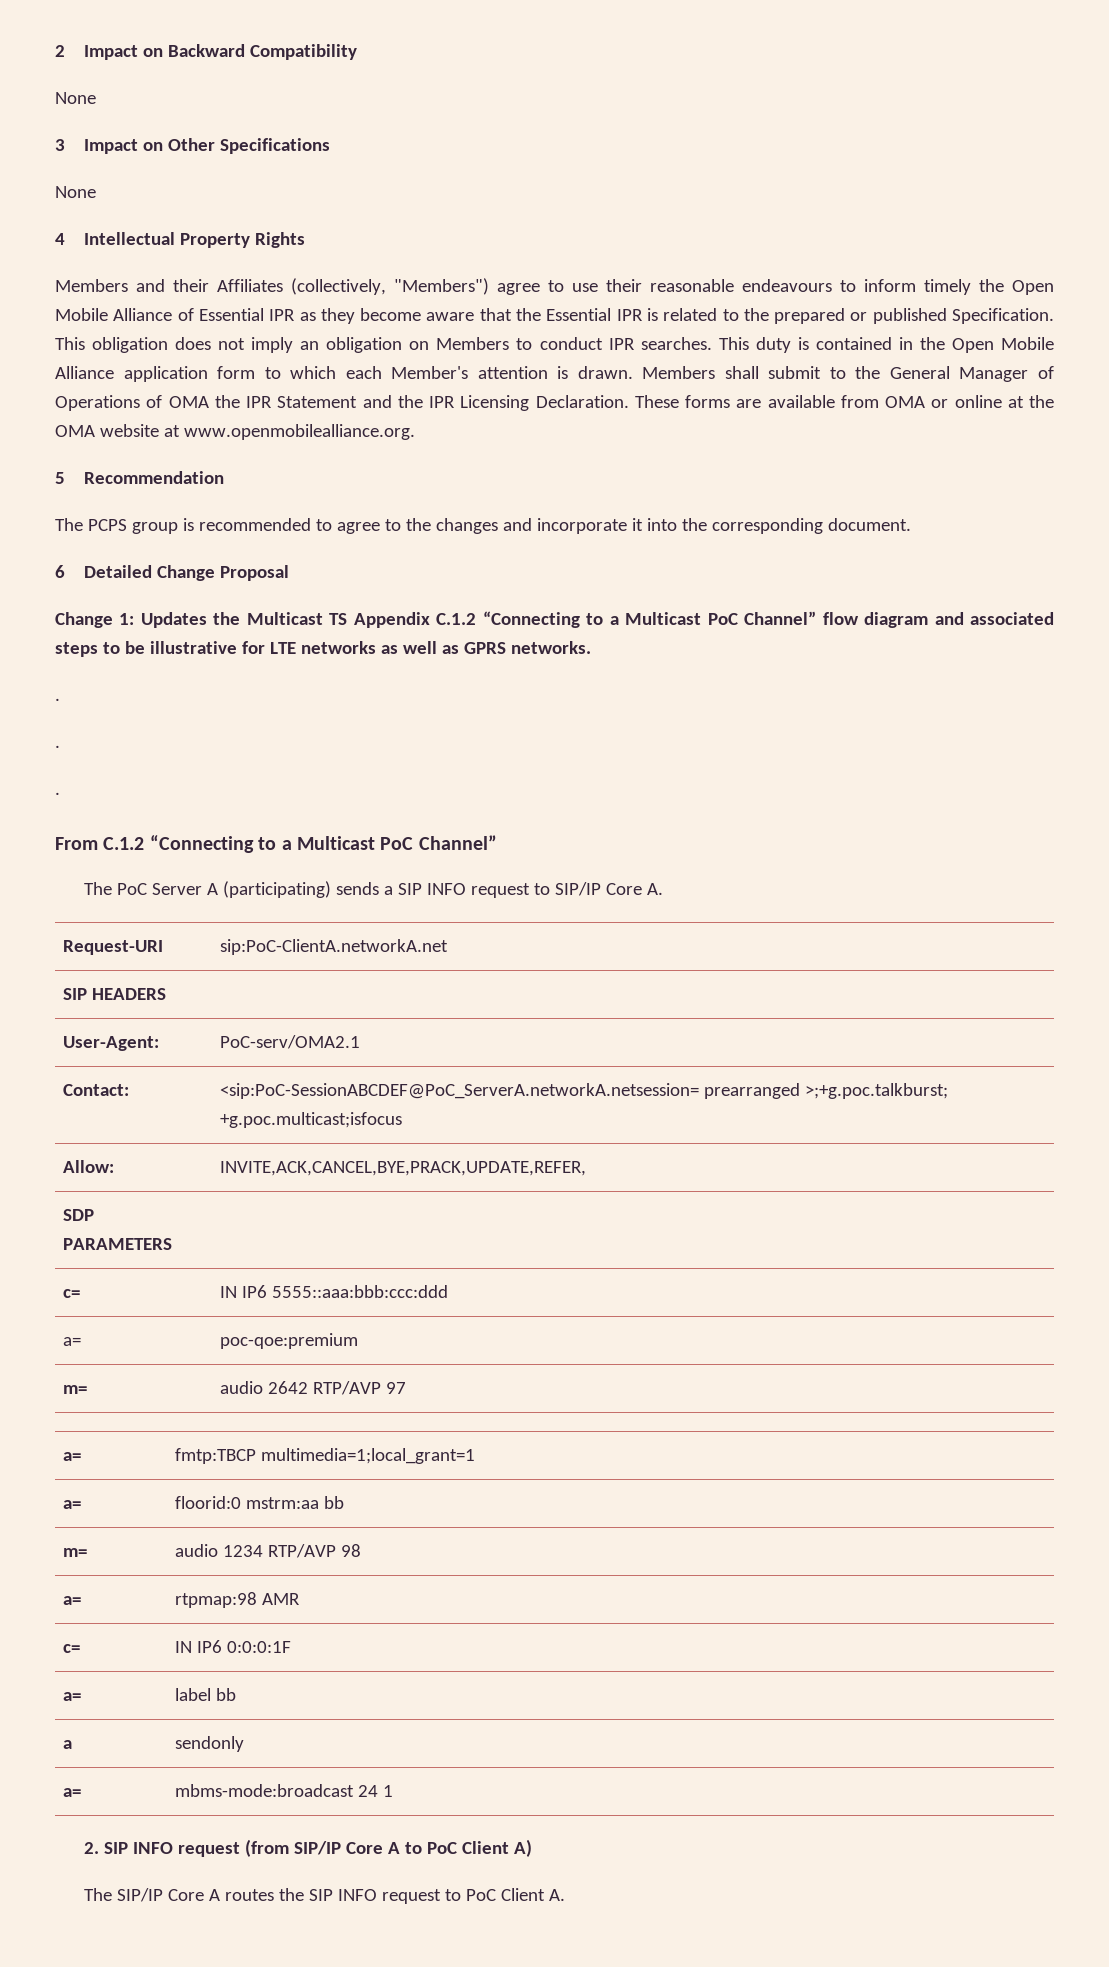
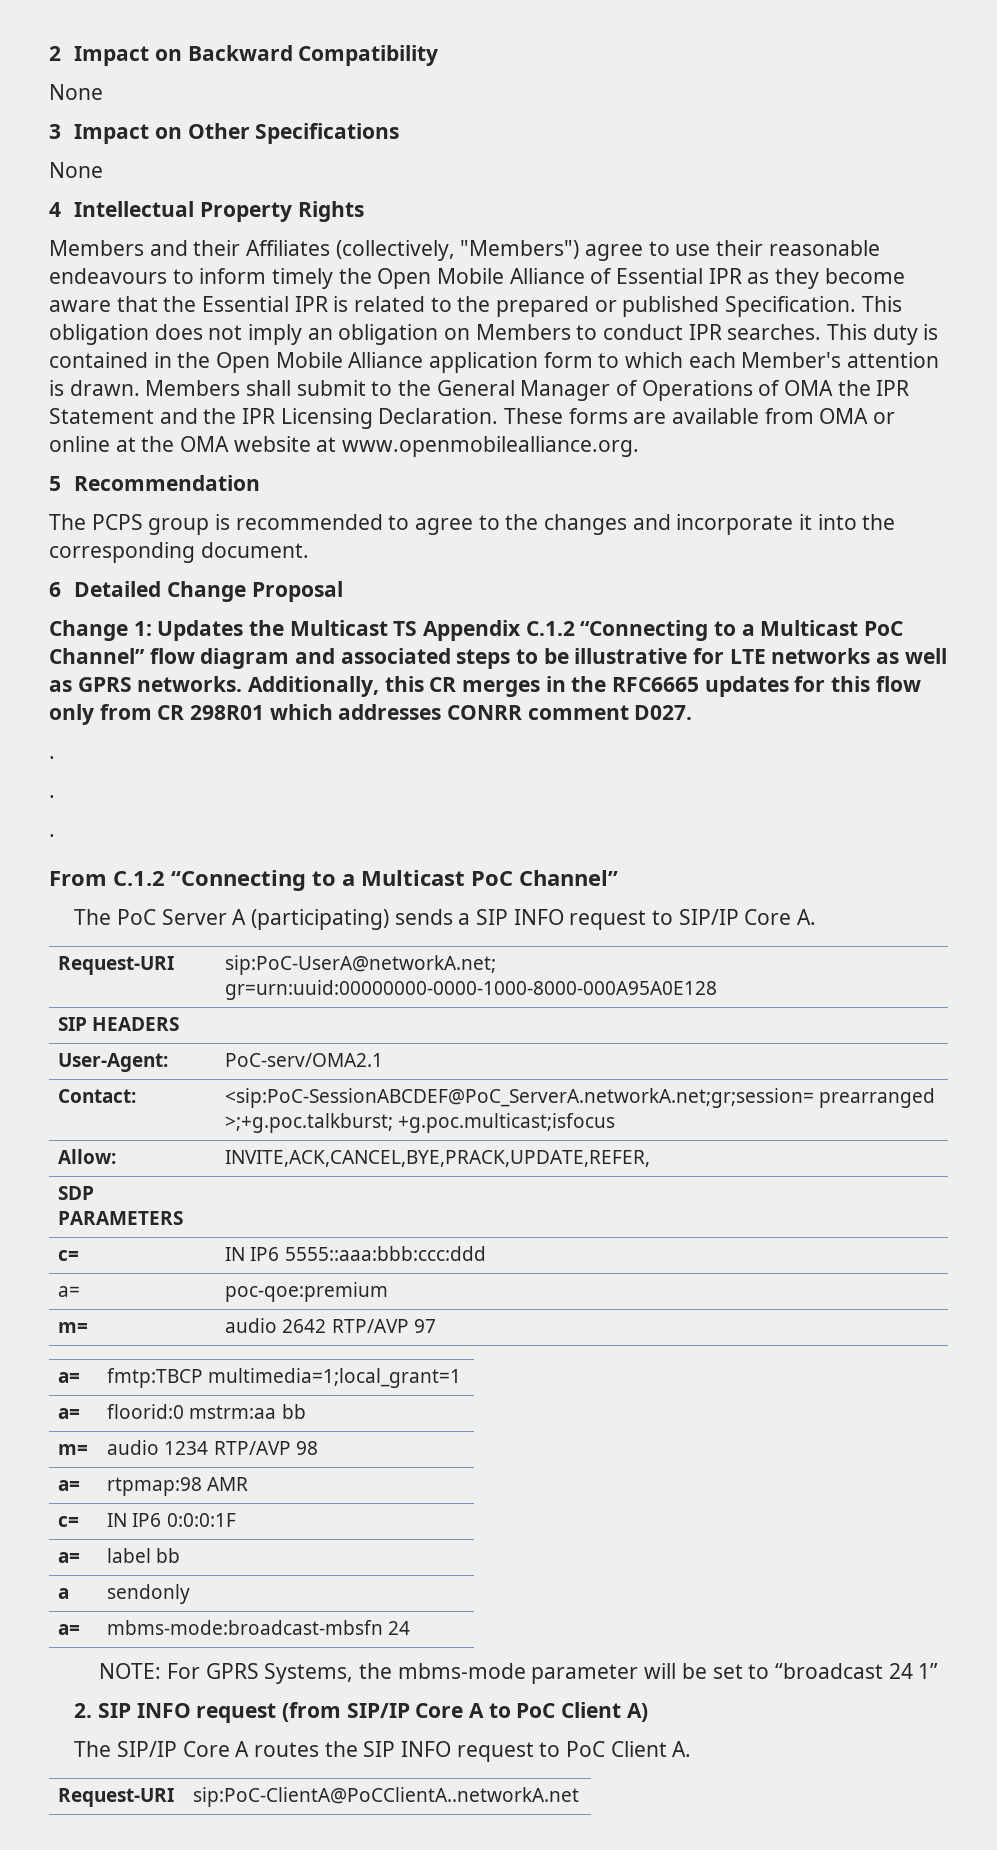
(591, 647) none -> [248,676,921,697] [49,704,693,725] Additionally, this CR merges in the RFC6665 updates for this flow only from CR 298R01 which addresses CONRR comment D027.
[219,939,448,955] sip:PoC-ClientA.networkA.net -> [225,955,497,975] [225,980,718,1000] sip:PoC-UserA@networkA.net; gr=urn:uuid:00000000-0000-1000-8000-000A95A0E128
[219,1083,699,1099] <sip:PoC-SessionABCDEF@PoC_ServerA.networkA.netsession= -> [225,1088,815,1108] <sip:PoC-SessionABCDEF@PoC_ServerA.networkA.net;gr;session=
[174,1784,393,1797] mbms-mode:broadcast 24 1 -> [107,1620,411,1635] [99,1663,939,1684] mbms-mode:broadcast-mbsfn 24 // NOTE: For GPRS Systems, the mbms-mode parameter will be set to “broadcast 24 1”
(565, 1895) none -> [58,1788,175,1807] [193,1787,580,1807] // Request-URI | sip:PoC-ClientA@PoCClientA..networkA.net

